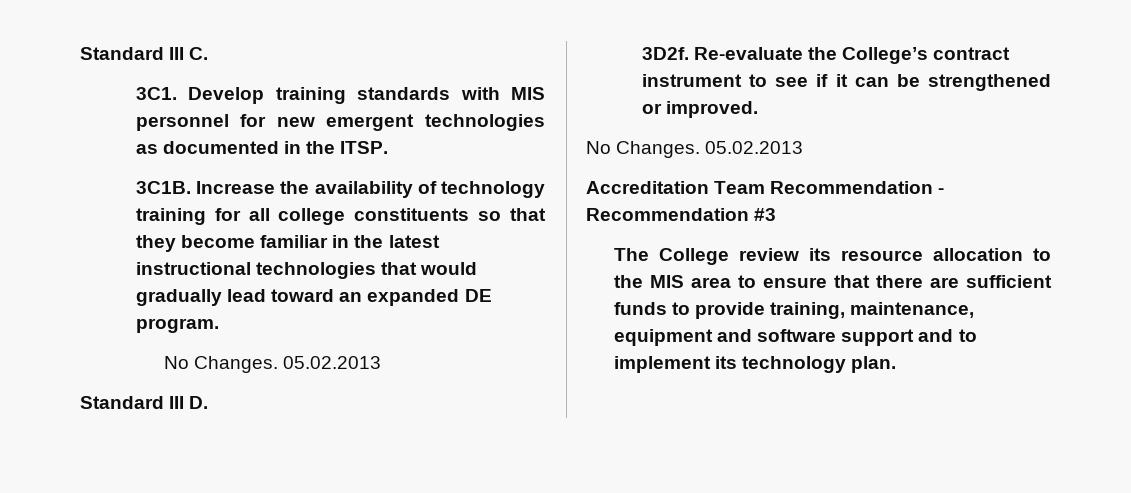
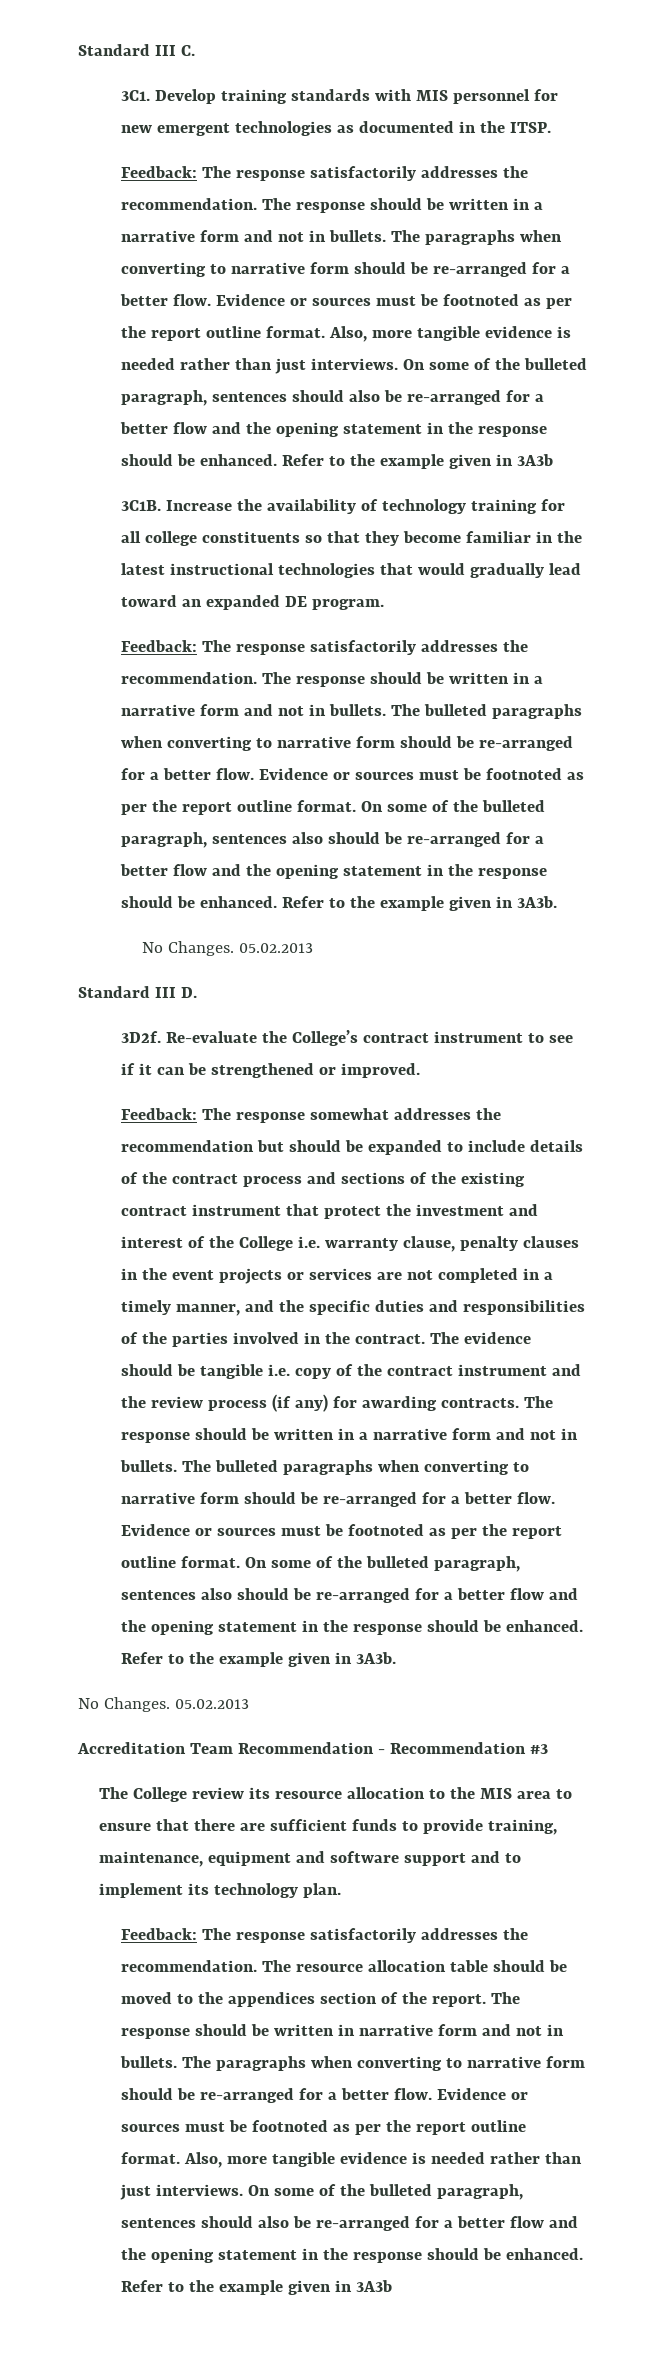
(389, 147) none -> [120,166,528,181] [120,198,543,213] [120,230,562,245] [120,262,570,277] [119,294,572,309] [120,326,571,342] [120,358,587,374] [120,390,544,406] [119,422,547,437] [120,454,553,469] // Feedback: The response satisfactorily addresses the recommendation. The response should be written in a narrative form and not in bullets. The paragraphs when converting to narrative form should be re-arranged for a better flow. Evidence or sources must be footnoted as per the report outline format. Also, more tangible evidence is needed rather than just interviews. On some of the bulleted paragraph, sentences should also be re-arranged for a better flow and the opening statement in the response should be enhanced. Refer to the example given in 3A3b
(219, 325) none -> [120,640,528,655] [120,672,543,687] [120,704,582,719] [120,736,573,751] [120,768,584,780] [120,800,545,815] [120,832,544,848] [119,864,547,879] [120,896,557,911] // Feedback: The response satisfactorily addresses the recommendation. The response should be written in a narrative form and not in bullets. The bulleted paragraphs when converting to narrative form should be re-arranged for a better flow. Evidence or sources must be footnoted as per the report outline format. On some of the bulleted paragraph, sentences also should be re-arranged for a better flow and the opening statement in the response should be enhanced. Refer to the example given in 3A3b.
(759, 109) none -> [120,1108,501,1123] [120,1140,583,1155] [120,1172,525,1187] [120,1204,538,1219] [120,1236,579,1252] [120,1268,553,1284] [120,1300,585,1316] [120,1332,531,1347] [120,1364,581,1379] [120,1394,553,1412] [120,1428,578,1443] [119,1460,529,1475] [120,1492,555,1507] [120,1524,562,1539] [120,1556,520,1572] [120,1588,578,1603] [120,1620,583,1635] [120,1652,396,1667] // Feedback: The response somewhat addresses the recommendation but should be expanded to include details of the contract process and sections of the existing contract instrument that protect the investment and interest of the College i.e. warranty clause, penalty clauses in the event projects or services are not completed in a timely manner, and the specific duties and responsibilities of the parties involved in the contract. The evidence should be tangible i.e. copy of the contract instrument and the review process (if any) for awarding contracts. The response should be written in a narrative form and not in bullets. The bulleted paragraphs when converting to narrative form should be re-arranged for a better flow. Evidence or sources must be footnoted as per the report outline format. On some of the bulleted paragraph, sentences also should be re-arranged for a better flow and the opening statement in the response should be enhanced. Refer to the example given in 3A3b.
(897, 364) none -> [120,1928,528,1943] [120,1960,567,1972] [120,1992,520,2007] [120,2024,564,2039] [119,2056,585,2071] [120,2088,528,2103] [120,2120,526,2135] [120,2152,582,2168] [119,2184,523,2200] [120,2216,578,2231] [120,2248,583,2263] [120,2280,392,2295] // Feedback: The response satisfactorily addresses the recommendation. The resource allocation table should be moved to the appendices section of the report. The response should be written in narrative form and not in bullets. The paragraphs when converting to narrative form should be re-arranged for a better flow. Evidence or sources must be footnoted as per the report outline format. Also, more tangible evidence is needed rather than just interviews. On some of the bulleted paragraph, sentences should also be re-arranged for a better flow and the opening statement in the response should be enhanced. Refer to the example given in 3A3b

